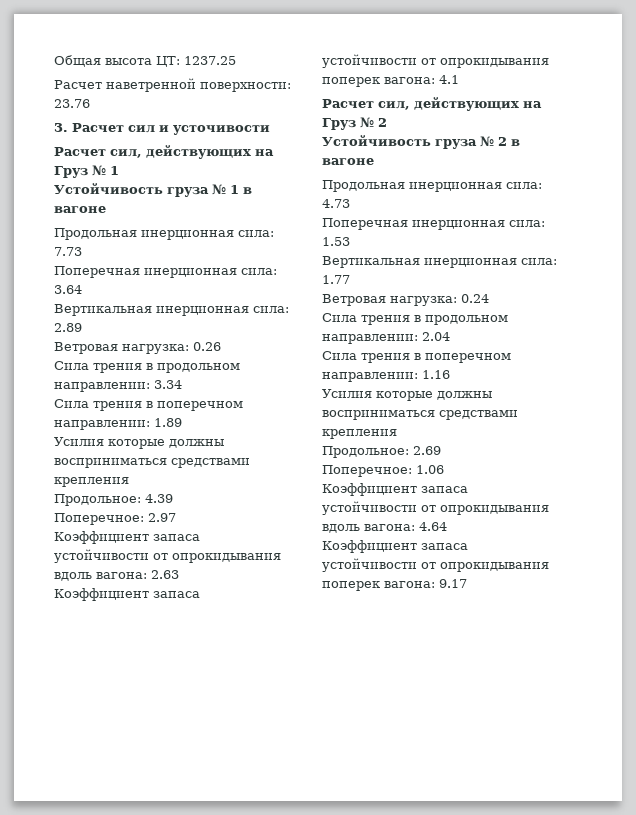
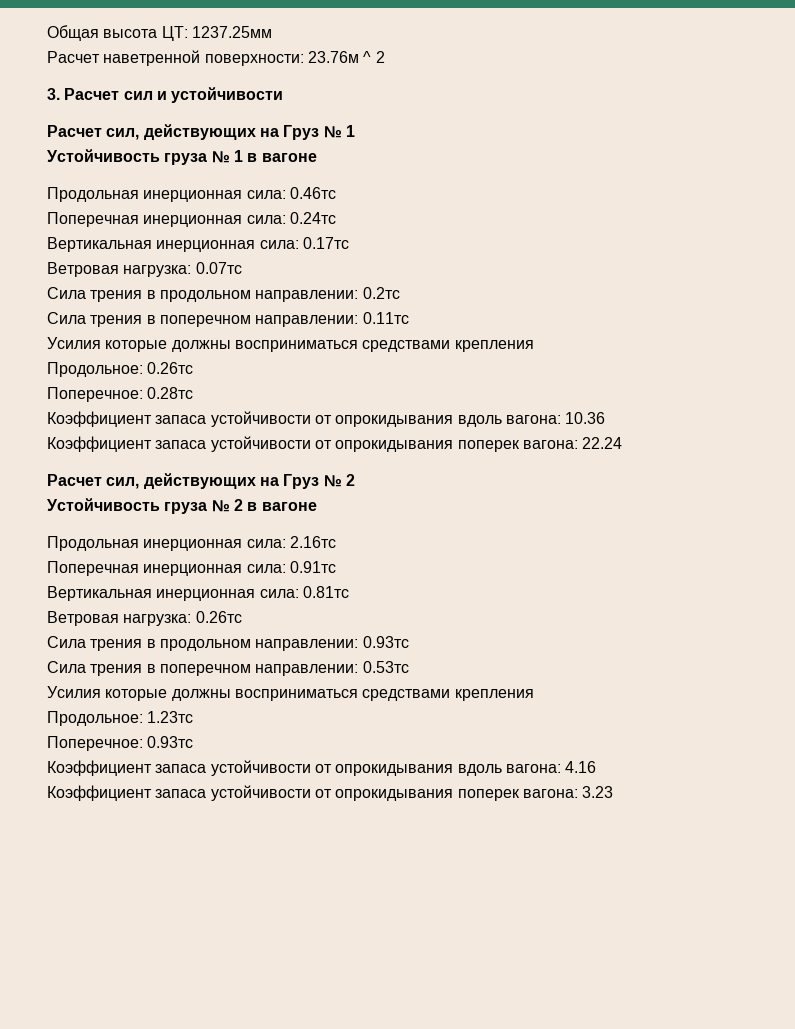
[184,56,236,65] 1237.25 -> [191,26,272,38] 1237.25мм
[54,99,90,108] 23.76 -> [307,51,385,63] 23.76м ^ 2
[173,125,270,135] усточивости -> [171,87,284,103] устойчивости
[54,247,82,256] [54,266,277,278] [54,285,82,294] [54,304,289,316] [54,323,82,332] [54,342,221,354] [54,361,240,373] [54,380,182,392] [54,399,243,411] [54,418,182,430] [54,437,224,449] [54,458,250,468] [54,477,129,487] [54,494,173,506] [54,513,176,525] [54,531,200,544] [54,549,281,563] [54,570,179,581] [54,588,200,601] [322,54,549,68] [322,75,459,87] 7.73 // Поперечная инерционная сила: 3.64 // Вертикальная инерционная сила: 2.89 // Ветровая нагрузка: 0.26 // Сила трения в продольном направлении: 3.34 // Сила трения в поперечном направлении: 1.89 // Усилия которые должны восприниматься средствами крепления // Продольное: 4.39 // Поперечное: 2.97 // Коэффициент запаса устойчивости от опрокидывания вдоль вагона: 2.63 // Коэффициент запаса устойчивости от опрокидывания поперек вагона: 4.1 -> [289,187,336,199] [47,212,336,227] [47,237,349,252] [47,262,242,277] [47,287,400,302] [47,312,409,327] [47,337,534,352] [47,362,194,377] [47,387,194,402] [47,411,606,427] [47,436,623,452] 0.46тс // Поперечная инерционная сила: 0.24тс // Вертикальная инерционная сила: 0.17тс // Ветровая нагрузка: 0.07тс // Сила трения в продольном направлении: 0.2тс // Сила трения в поперечном направлении: 0.11тс // Усилия которые должны восприниматься средствами крепления // Продольное: 0.26тс // Поперечное: 0.28тс // Коэффициент запаса устойчивости от опрокидывания вдоль вагона: 10.36 // Коэффициент запаса устойчивости от опрокидывания поперек вагона: 22.24
[322,199,350,208] [322,218,545,230] [322,237,350,246] [322,256,557,268] [322,275,350,284] [322,294,489,306] [322,313,508,325] [322,332,450,344] [322,351,511,363] [322,370,450,382] [322,389,492,401] [322,410,518,420] [322,429,397,439] [322,446,441,458] [322,465,444,477] [322,483,468,496] [322,501,549,515] [322,522,447,533] [322,540,468,553] [322,558,549,572] [322,579,467,591] 4.73 // Поперечная инерционная сила: 1.53 // Вертикальная инерционная сила: 1.77 // Ветровая нагрузка: 0.24 // Сила трения в продольном направлении: 2.04 // Сила трения в поперечном направлении: 1.16 // Усилия которые должны восприниматься средствами крепления // Продольное: 2.69 // Поперечное: 1.06 // Коэффициент запаса устойчивости от опрокидывания вдоль вагона: 4.64 // Коэффициент запаса устойчивости от опрокидывания поперек вагона: 9.17 -> [289,536,336,548] [47,561,336,576] [47,586,349,601] [47,611,242,626] [47,636,409,651] [47,661,409,676] [47,686,534,701] [47,711,194,726] [47,736,194,751] [47,760,597,776] [47,785,614,801] 2.16тс // Поперечная инерционная сила: 0.91тс // Вертикальная инерционная сила: 0.81тс // Ветровая нагрузка: 0.26тс // Сила трения в продольном направлении: 0.93тс // Сила трения в поперечном направлении: 0.53тс // Усилия которые должны восприниматься средствами крепления // Продольное: 1.23тс // Поперечное: 0.93тс // Коэффициент запаса устойчивости от опрокидывания вдоль вагона: 4.16 // Коэффициент запаса устойчивости от опрокидывания поперек вагона: 3.23

